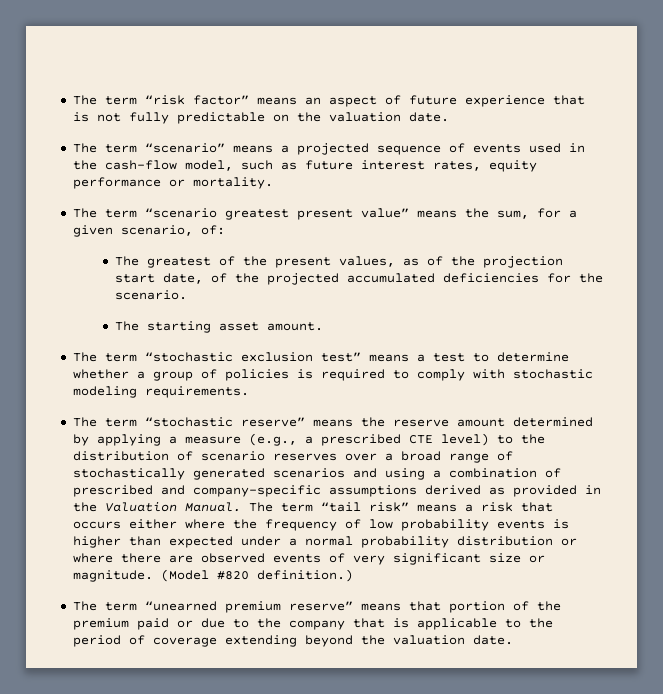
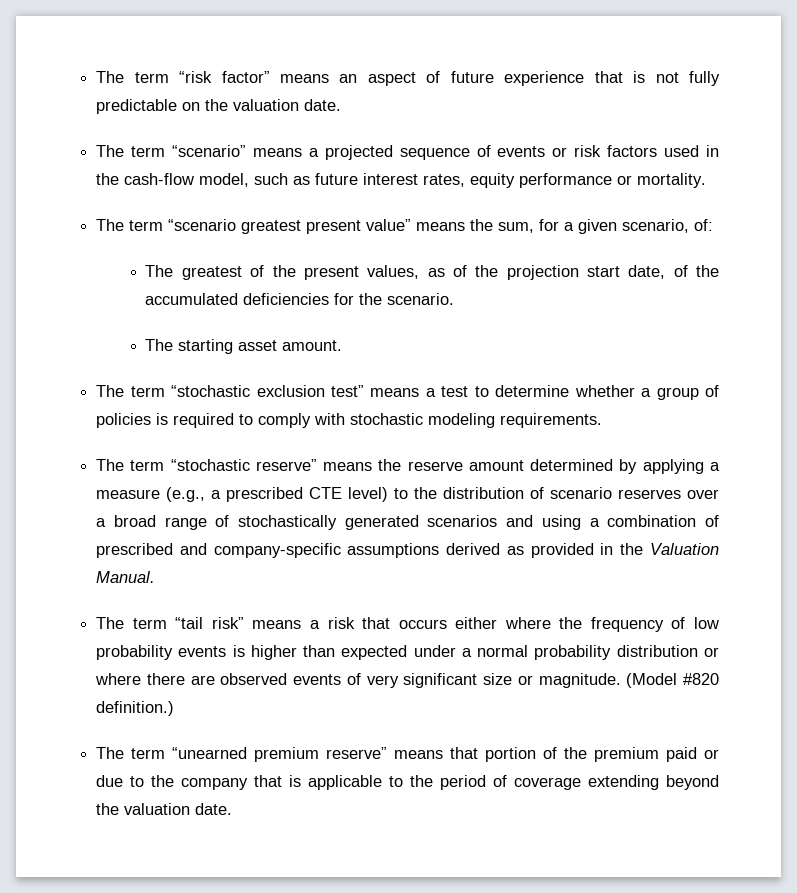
(521, 148) none -> [552,145,658,157] or risk factors
[266,273,339,285] projected -> (720, 271) none
(241, 507) none -> (156, 577) //

